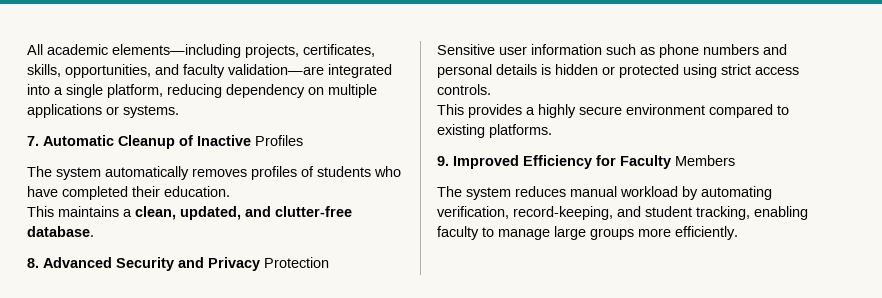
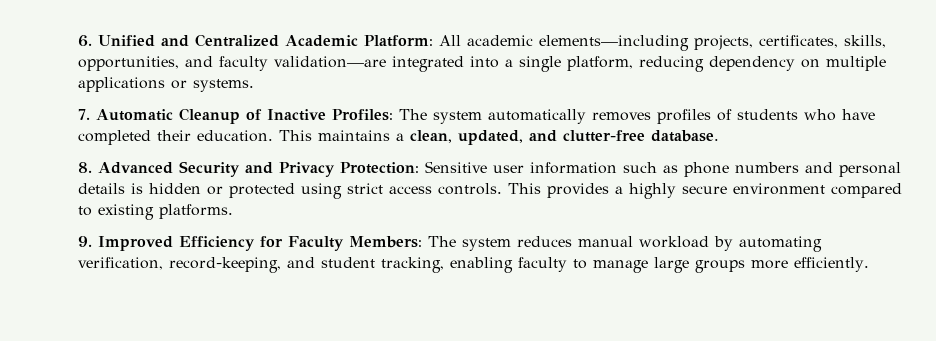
(27, 49) none -> [78,34,433,47] 6. Unified and Centralized Academic Platform:
[255,135,303,146] Profiles // -> [332,109,393,121] Profiles:
(230, 191) // -> (273, 136) none
[264,257,329,268] Protection // -> [340,162,419,174] Protection:
(491, 89) // -> (502, 189) none
[675,155,735,166] Members // -> [349,236,422,248] Members:

